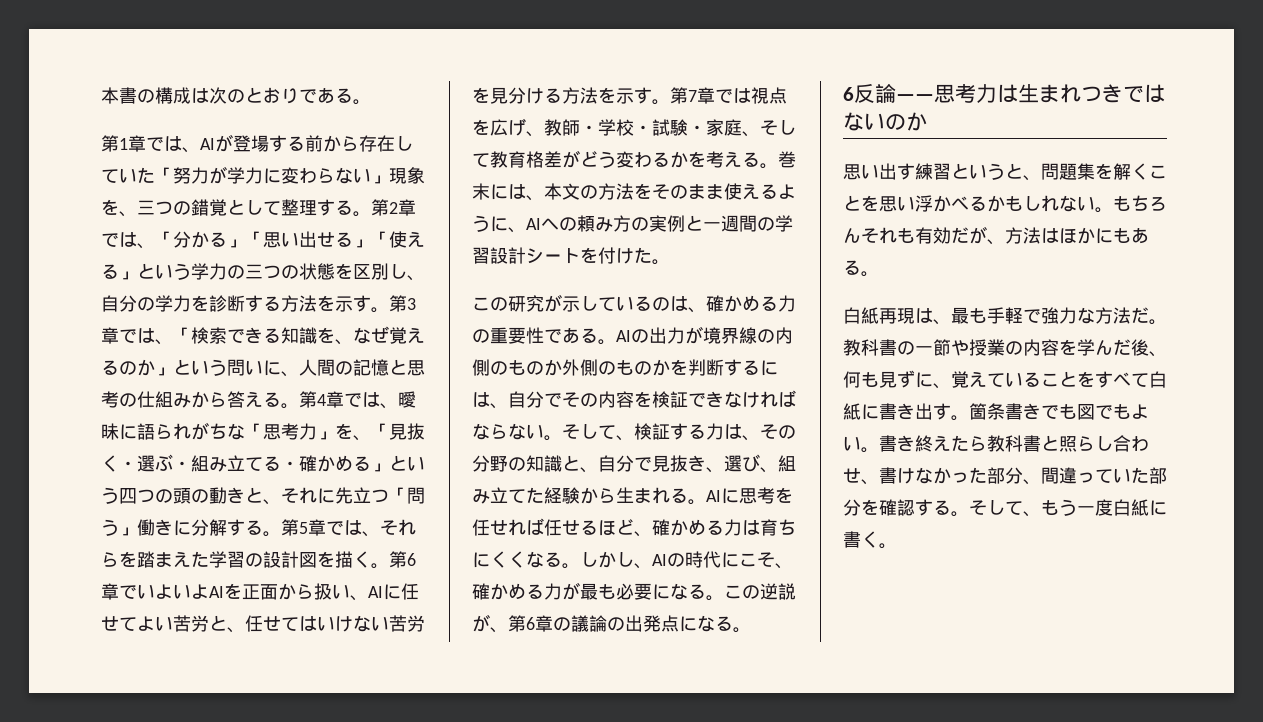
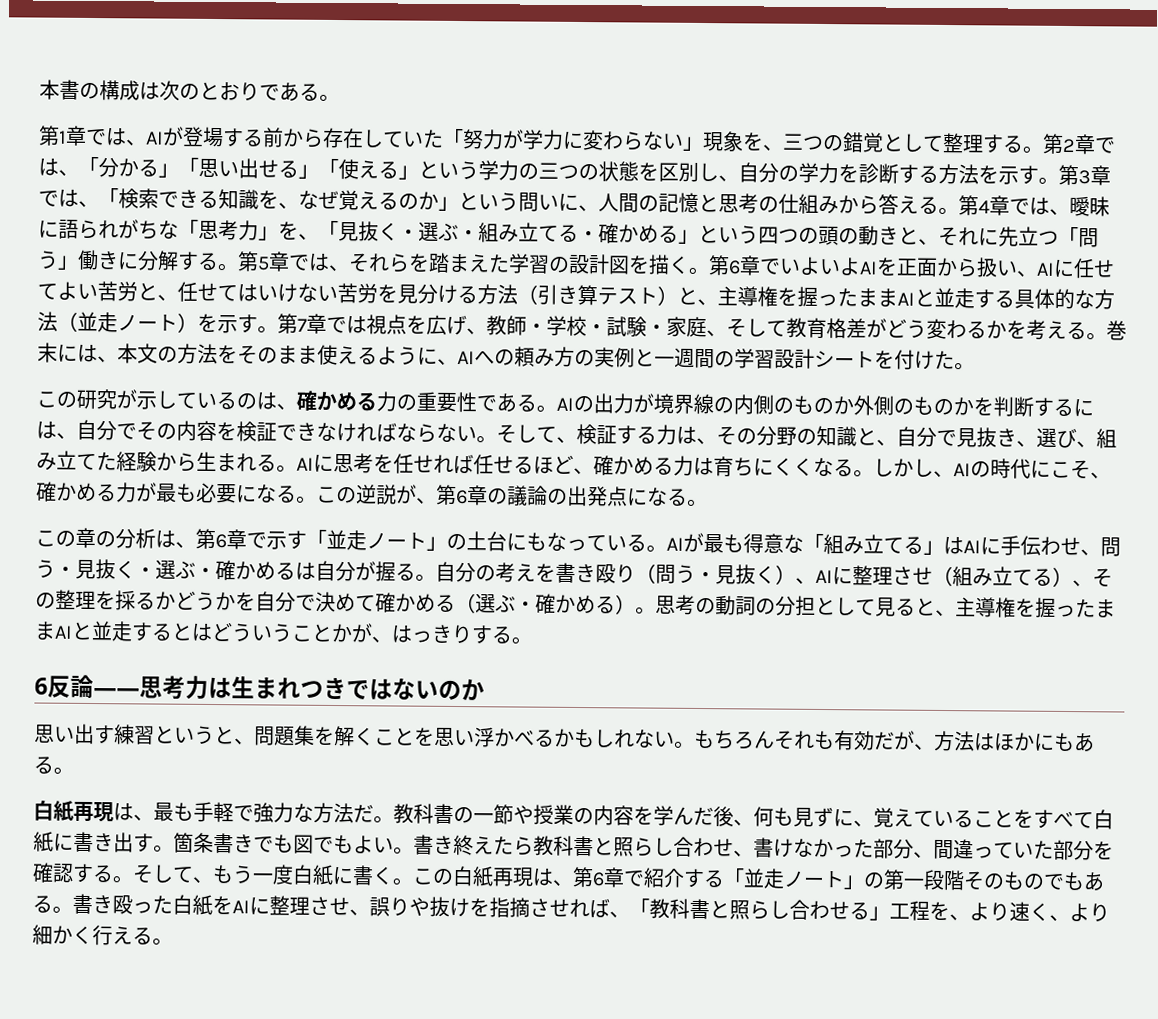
(598, 95) none -> [517,284,1115,310] [37,311,198,333] （引き算テスト）と、主導権を握ったままAIと並走する具体的な方法（並走ノート）
(751, 630) none -> [35,527,1121,557] [35,559,1113,588] [35,589,1116,618] [34,621,532,645] // この章の分析は、第6章で示す「並走ノート」の土台にもなっている。AIが最も得意な「組み立てる」はAIに手伝わせ、問う・見抜く・選ぶ・確かめるは自分が握る。自分の考えを書き殴り（問う・見抜く）、AIに整理させ（組み立てる）、その整理を採るかどうかを自分で決めて確かめる（選ぶ・確かめる）。思考の動詞の分担として見ると、主導権を握ったままAIと並走するとはどういうことかが、はっきりする。
(897, 546) none -> [412,865,1105,892] [32,893,1110,923] [32,924,173,946] この白紙再現は、第6章で紹介する「並走ノート」の第一段階そのものでもある。書き殴った白紙をAIに整理させ、誤りや抜けを指摘させれば、「教科書と照らし合わせる」工程を、より速く、より細かく行える。

